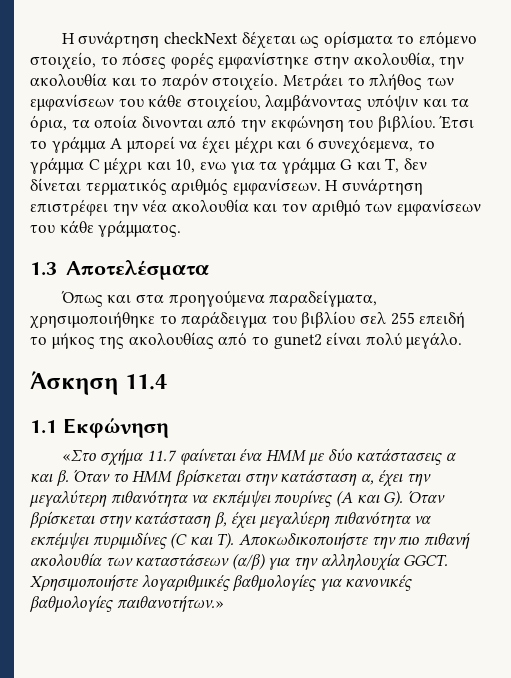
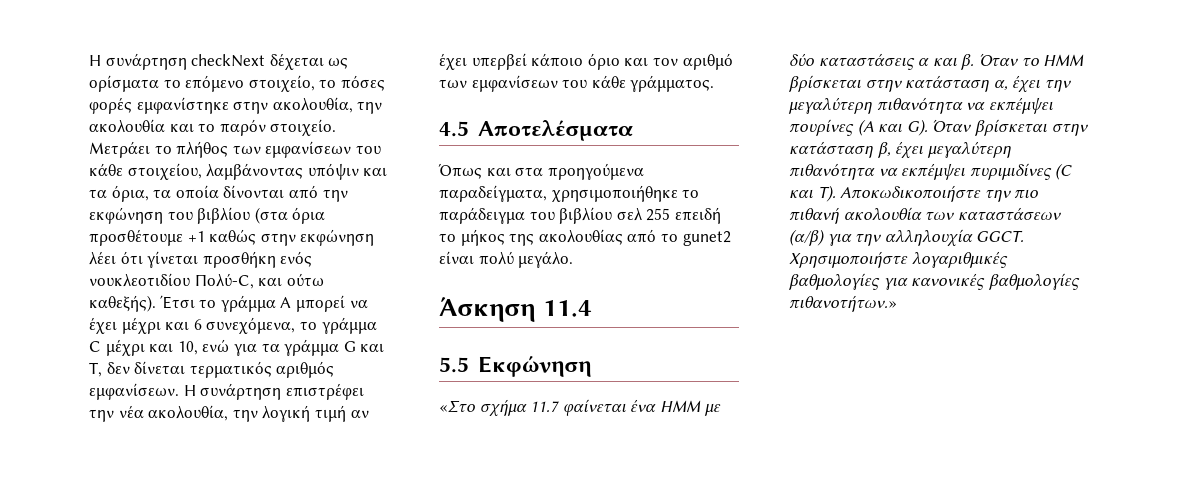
[141,116,203,128] δινονται -> [223,185,285,198] δίνονται
[377,115,436,132] βιβλίου. -> [197,207,326,224] [89,229,375,246] [89,251,313,268] [89,273,324,289] [89,295,156,312] βιβλίου (στα όρια προσθέτουμε +1 καθώς στην εκφώνηση λέει ότι γίνεται προσθήκη ενός νουκλεοτιδίου Πολύ-C, και ούτω καθεξής).
[318,136,414,154] συνεχόεμενα, -> [206,317,296,334] συνεχόμενα,
[199,162,226,170] ενω -> [202,339,230,352] ενώ
[171,199,249,213] ακολουθία -> [148,405,369,422] [439,53,620,70] ακολουθία, την λογική τιμή αν έχει υπερβεί κάποιο όριο
[30,262,57,276] 1.3 -> [439,121,469,137] 4.5
[30,420,57,434] 1.1 -> [439,357,469,373] 5.5
[356,448,443,465] κατάστασεις -> [818,53,915,70] καταστάσεις
[258,511,330,528] μεγαλύερη -> [926,141,1011,158] μεγαλύτερη
[116,595,224,612] παιθανοτήτων.» -> [789,295,897,312] πιθανοτήτων.»

